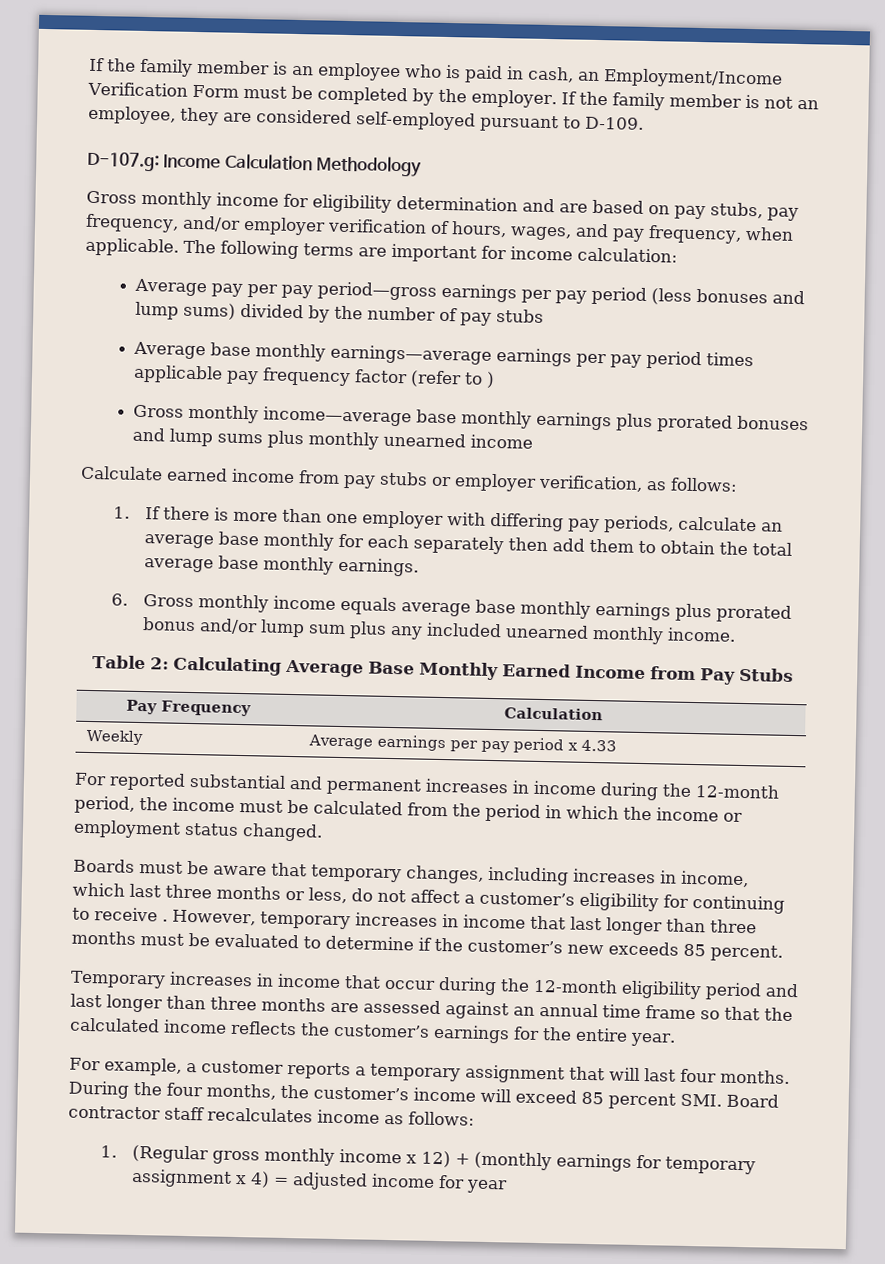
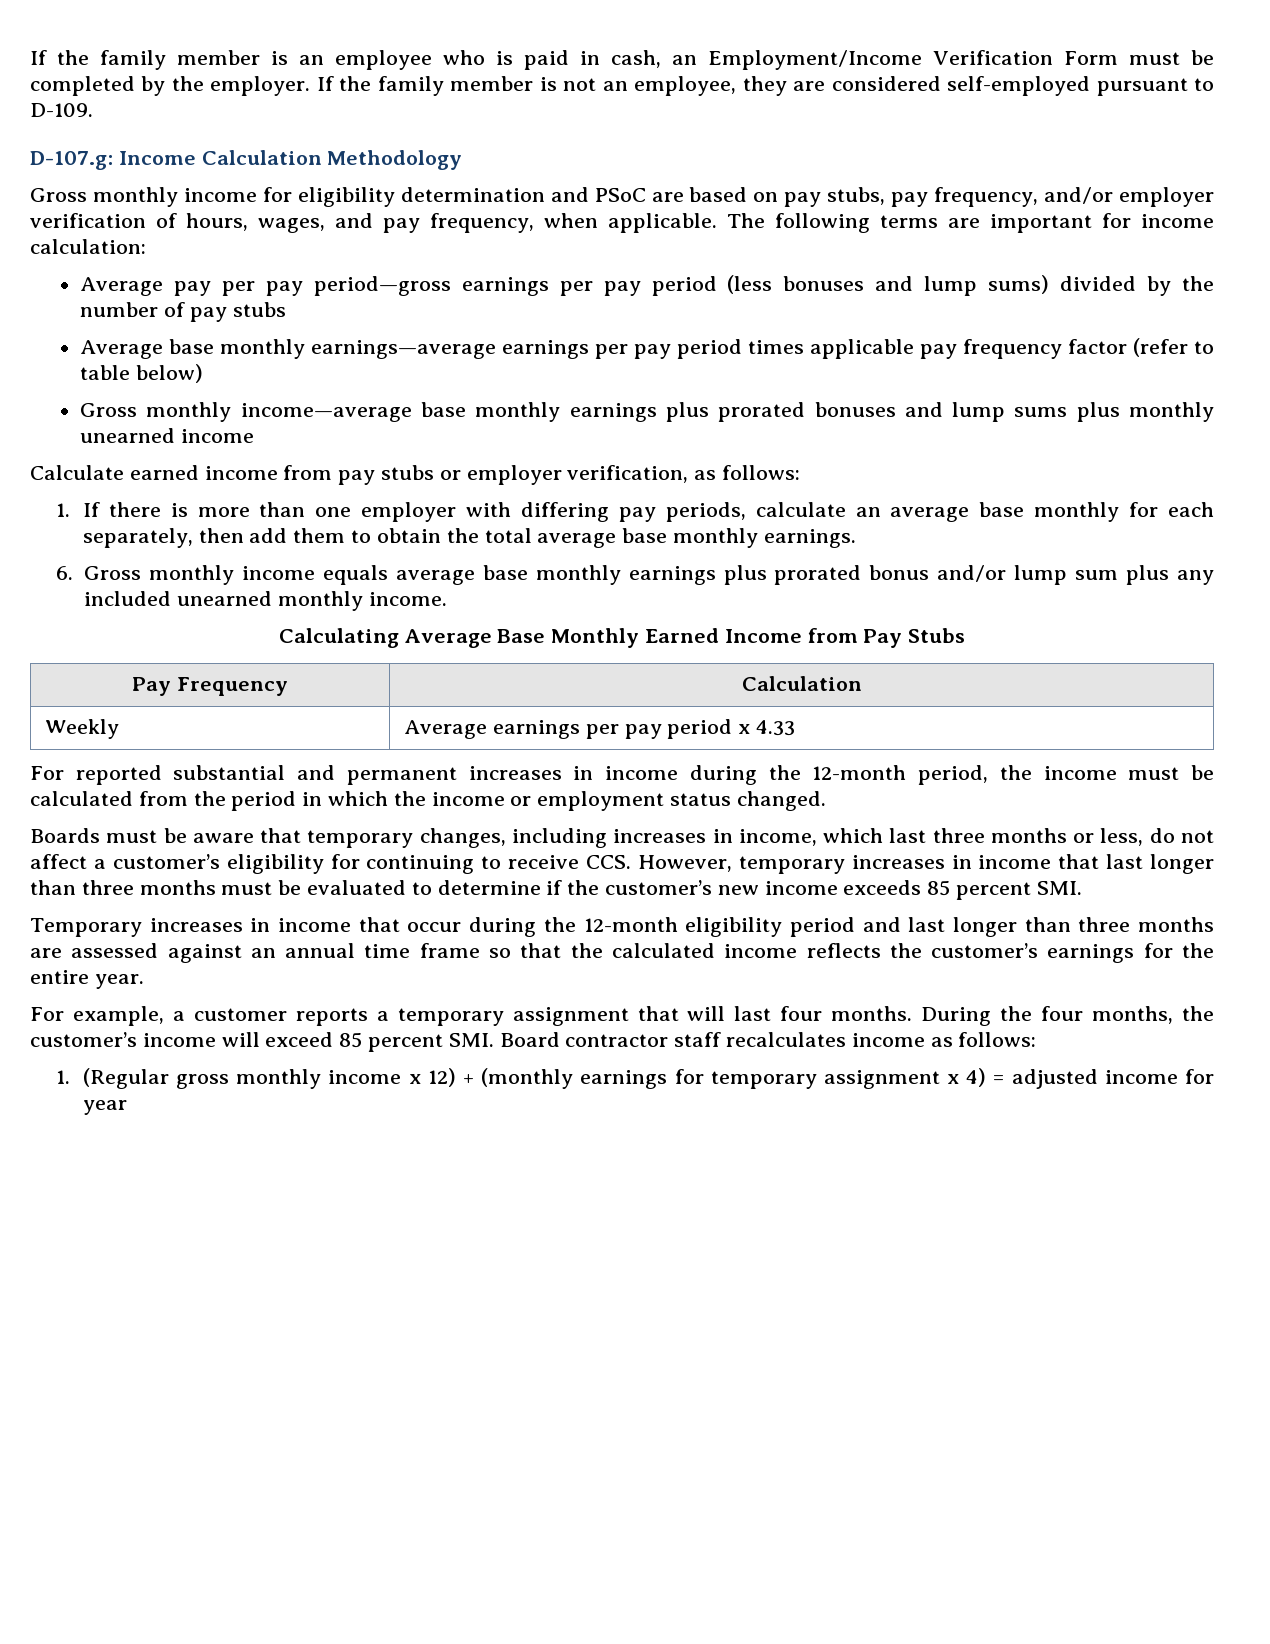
(555, 205) none -> [594,188,646,202] PSoC
[485,371,495,388] ) -> [80,364,203,383] table below)
[413,535,505,555] separately -> [82,528,193,548] separately,
[91,655,169,670] Table 2: -> (447, 599) none
[162,919,168,922] . -> [586,855,631,869] CCS.
(604, 949) none -> [764,881,838,895] income
[710,944,783,962] percent. -> [956,881,1082,900] percent SMI.

